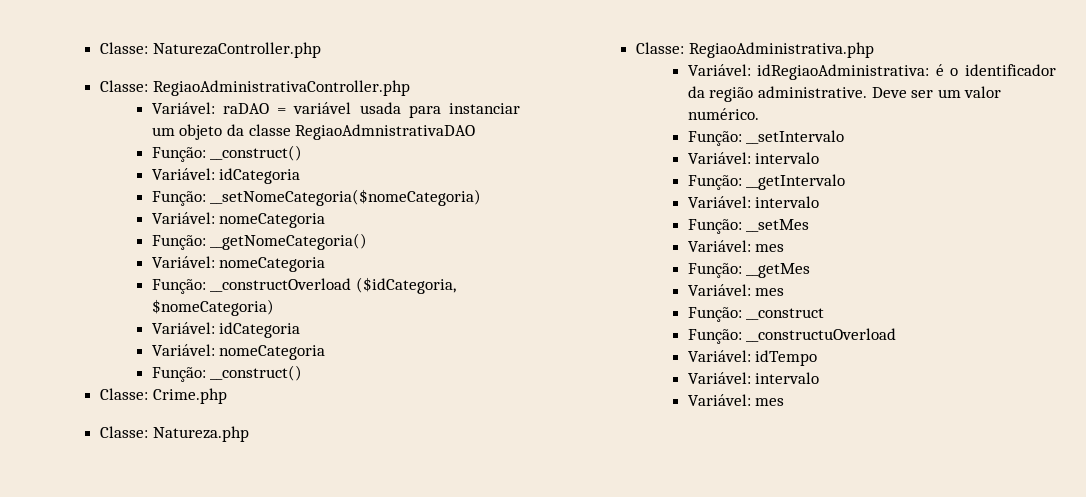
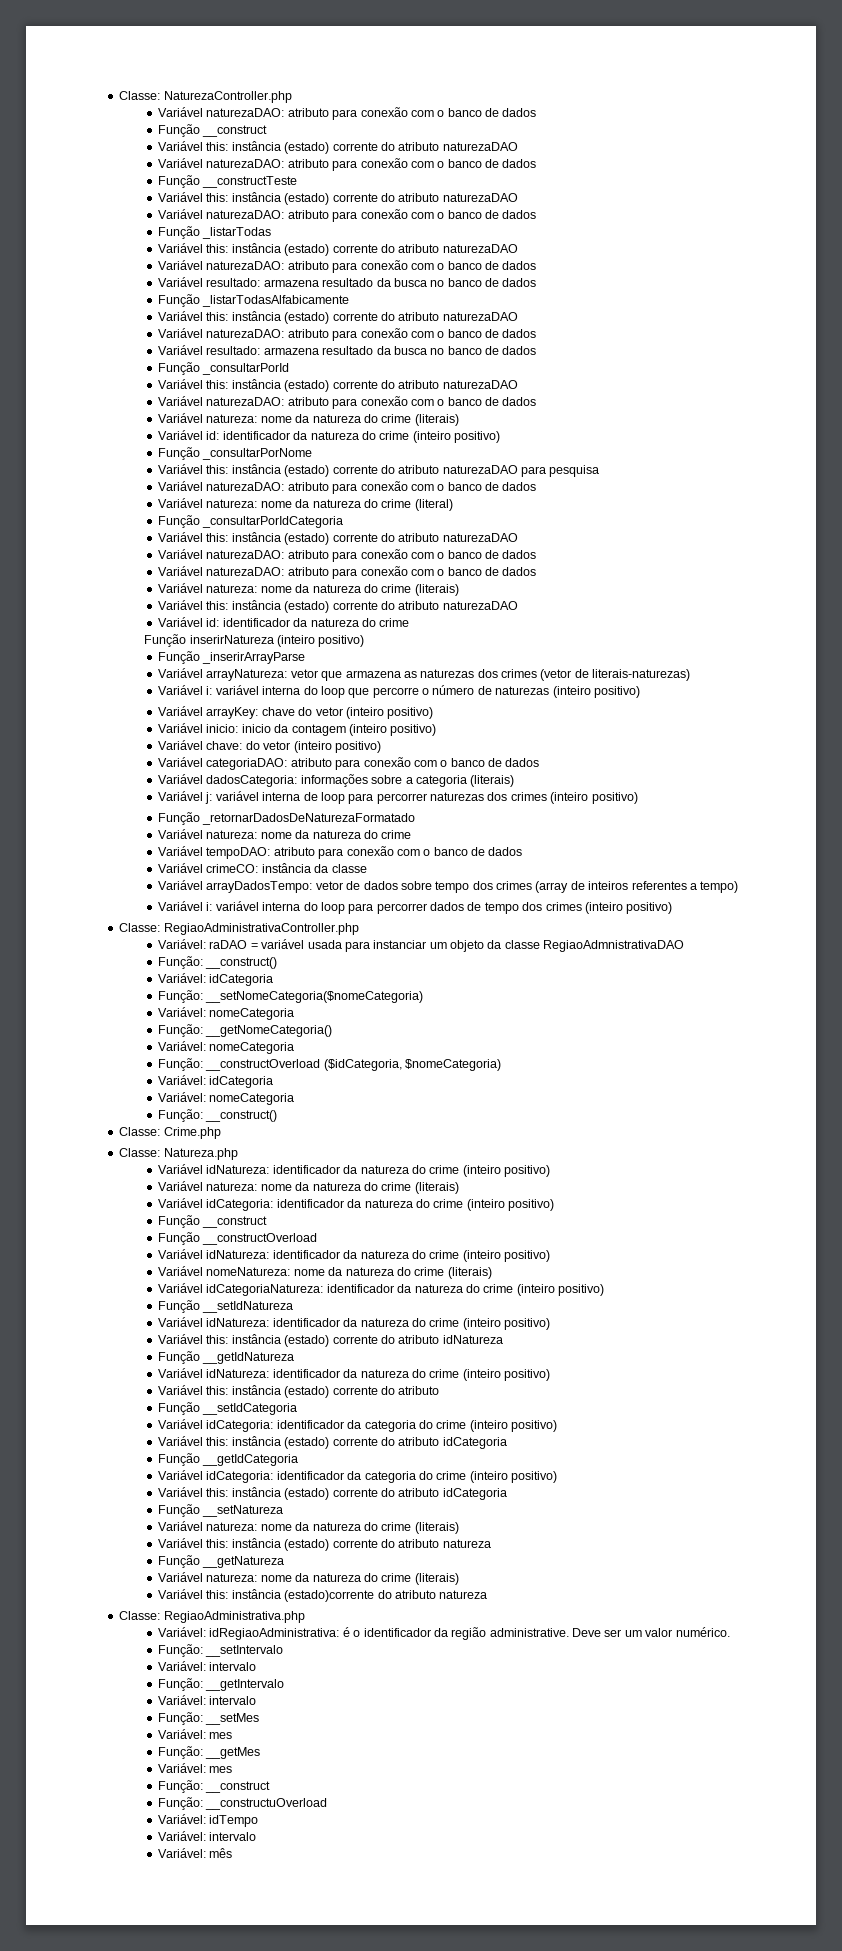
(321, 50) none -> [158,107,537,120] [158,124,268,137] [158,141,518,154] [158,158,537,171] [158,175,298,188] [158,192,518,205] [158,209,537,222] [158,226,272,239] [158,243,518,256] [158,260,537,273] [158,277,537,287] [158,294,350,307] [158,311,518,324] [158,328,537,341] [158,345,537,355] [158,362,290,375] [158,379,518,392] [158,396,537,409] [158,413,459,426] [158,430,501,443] [158,447,313,460] [158,464,600,477] [158,481,537,494] [158,498,453,511] [158,515,344,528] [158,532,518,545] [158,549,537,562] [158,566,537,579] [158,583,459,596] [158,600,518,613] [158,617,410,627] [144,634,365,647] [158,651,306,664] [158,668,691,681] [158,685,640,698] [158,706,434,719] [158,723,437,736] [158,740,381,753] [158,757,540,770] [158,774,515,787] [158,791,638,804] [158,812,416,825] [158,829,412,839] [158,846,523,859] [158,863,367,873] [158,880,739,893] [158,901,673,914] // Variável naturezaDAO: atributo para conexão com o banco de dados // Função __construct // Variável this: instância (estado) corrente do atributo naturezaDAO // Variável naturezaDAO: atributo para conexão com o banco de dados // Função __constructTeste // Variável this: instância (estado) corrente do atributo naturezaDAO // Variável naturezaDAO: atributo para conexão com o banco de dados // Função _listarTodas // Variável this: instância (estado) corrente do atributo naturezaDAO // Variável naturezaDAO: atributo para conexão com o banco de dados // Variável resultado: armazena resultado da busca no banco de dados // Função _listarTodasAlfabicamente // Variável this: instância (estado) corrente do atributo naturezaDAO // Variável naturezaDAO: atributo para conexão com o banco de dados // Variável resultado: armazena resultado da busca no banco de dados // Função _consultarPorId // Variável this: instância (estado) corrente do atributo naturezaDAO // Variável naturezaDAO: atributo para conexão com o banco de dados // Variável natureza: nome da natureza do crime (literais) // Variável id: identificador da natureza do crime (inteiro positivo) // Função _consultarPorNome // Variável this: instância (estado) corrente do atributo naturezaDAO para pesquisa // Variável naturezaDAO: atributo para conexão com o banco de dados // Variável natureza: nome da natureza do crime (literal) // Função _consultarPorIdCategoria // Variável this: instância (estado) corrente do atributo naturezaDAO // Variável naturezaDAO: atributo para conexão com o banco de dados // Variável naturezaDAO: atributo para conexão com o banco de dados // Variável natureza: nome da natureza do crime (literais) // Variável this: instância (estado) corrente do atributo naturezaDAO // Variável id: identificador da natureza do crime // Função inserirNatureza (inteiro positivo) // Função _inserirArrayParse // Variável arrayNatureza: vetor que armazena as naturezas dos crimes (vetor de literais-naturezas) // Variável i: variável interna do loop que percorre o número de naturezas (inteiro positivo) // Variável arrayKey: chave do vetor (inteiro positivo) // Variável inicio: inicio da contagem (inteiro positivo) // Variável chave: do vetor (inteiro positivo) // Variável categoriaDAO: atributo para conexão com o banco de dados // Variável dadosCategoria: informações sobre a categoria (literais) // Variável j: variável interna de loop para percorrer naturezas dos crimes (inteiro positivo) // Função _retornarDadosDeNaturezaFormatado // Variável natureza: nome da natureza do crime // Variável tempoDAO: atributo para conexão com o banco de dados // Variável crimeCO: instância da classe // Variável arrayDadosTempo: vetor de dados sobre tempo dos crimes (array de inteiros referentes a tempo) // Variável i: variável interna do loop para percorrer dados de tempo dos crimes (inteiro positivo)
(249, 434) none -> [158,1164,551,1177] [158,1181,459,1194] [158,1198,555,1211] [158,1215,268,1228] [158,1232,318,1245] [158,1249,551,1262] [158,1266,492,1279] [158,1283,605,1296] [158,1300,294,1313] [158,1317,551,1330] [158,1334,503,1347] [158,1351,295,1364] [158,1368,551,1381] [158,1385,440,1398] [158,1402,298,1415] [158,1419,558,1432] [158,1436,507,1449] [158,1453,299,1466] [158,1470,558,1483] [158,1487,507,1500] [158,1504,284,1517] [158,1521,459,1534] [158,1538,491,1551] [158,1555,285,1568] [158,1572,459,1585] [158,1589,488,1602] // Variável idNatureza: identificador da natureza do crime (inteiro positivo) // Variável natureza: nome da natureza do crime (literais) // Variável idCategoria: identificador da natureza do crime (inteiro positivo) // Função __construct // Função __constructOverload // Variável idNatureza: identificador da natureza do crime (inteiro positivo) // Variável nomeNatureza: nome da natureza do crime (literais) // Variável idCategoriaNatureza: identificador da natureza do crime (inteiro positivo) // Função __setIdNatureza // Variável idNatureza: identificador da natureza do crime (inteiro positivo) // Variável this: instância (estado) corrente do atributo idNatureza // Função __getIdNatureza // Variável idNatureza: identificador da natureza do crime (inteiro positivo) // Variável this: instância (estado) corrente do atributo // Função __setIdCategoria // Variável idCategoria: identificador da categoria do crime (inteiro positivo) // Variável this: instância (estado) corrente do atributo idCategoria // Função __getIdCategoria // Variável idCategoria: identificador da categoria do crime (inteiro positivo) // Variável this: instância (estado) corrente do atributo idCategoria // Função __setNatureza // Variável natureza: nome da natureza do crime (literais) // Variável this: instância (estado) corrente do atributo natureza // Função __getNatureza // Variável natureza: nome da natureza do crime (literais) // Variável this: instância (estado)corrente do atributo natureza
[755,398,785,406] mes -> [209,1848,233,1858] mês

